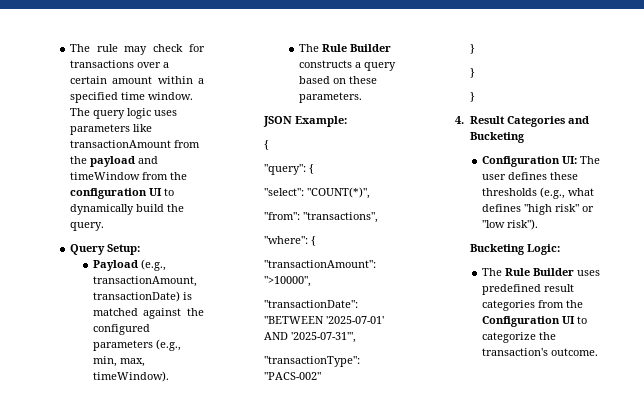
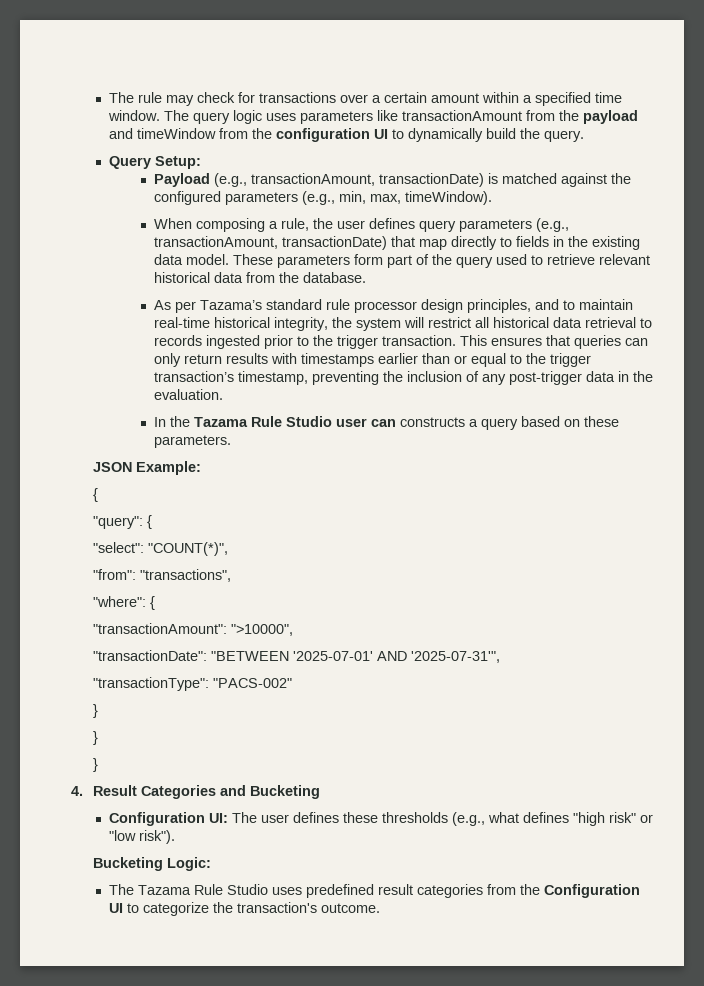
[298,44,391,52] The Rule Builder -> [154,218,570,232] [154,236,641,250] [154,254,651,268] [154,272,367,283] [154,299,634,313] [154,317,653,331] [154,335,649,349] [154,353,592,367] [154,371,654,385] [154,389,224,400] [154,416,397,427] When composing a rule, the user defines query parameters (e.g., transactionAmount, transactionDate) that map directly to fields in the existing data model. These parameters form part of the query used to retrieve relevant historical data from the database. // As per Tazama’s standard rule processor design principles, and to maintain real-time historical integrity, the system will restrict all historical data retrieval to records ingested prior to the trigger transaction. This ensures that queries can only return results with timestamps earlier than or equal to the trigger transaction’s timestamp, preventing the inclusion of any post-trigger data in the evaluation. // In the Tazama Rule Studio user can
[504,268,574,276] Rule Builder -> [138,884,269,895] Tazama Rule Studio

